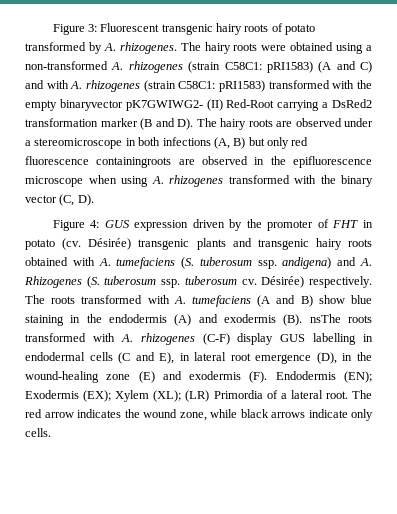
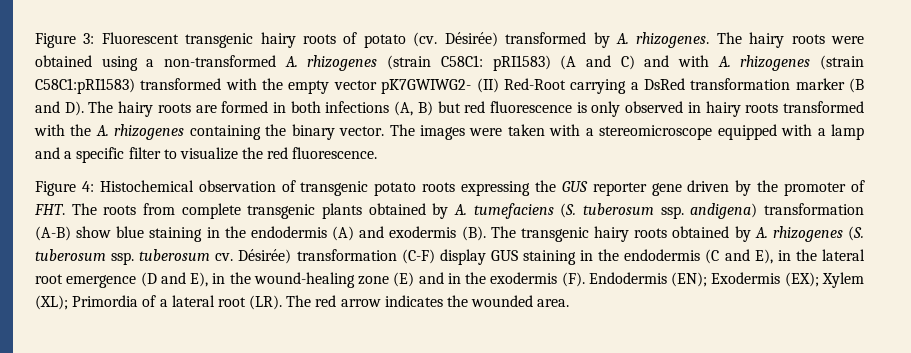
(316, 29) none -> [413,32,498,47] (cv. Désirée)
[178,80,265,92] C58C1: pRI1583) -> [35,78,135,94] C58C1:pRI1583)
[59,99,123,111] binaryvector -> [333,80,377,90] vector
[332,99,372,108] DsRed2 -> [643,78,685,90] DsRed
[295,118,373,127] [25,138,123,149] observed under a stereomicroscope -> [221,101,269,113] formed
[267,137,289,149] only -> (461, 107) none
[96,156,372,168] [25,175,373,187] [25,194,94,206] [52,220,189,231] containingroots are observed in the epifluorescence microscope when using A. rhizogenes transformed with the binary vector (C, D). // Figure 4: GUS expression -> [576,101,864,117] [34,124,865,140] [35,147,378,163] [35,180,682,196] is only observed in hairy roots transformed with the A. rhizogenes containing the binary vector. The images were taken with a stereomicroscope equipped with a lamp and a specific filter to visualize the red fluorescence. // Figure 4: Histochemical observation of transgenic potato roots expressing the GUS reporter gene
[332,220,373,228] [25,238,372,250] [25,257,95,266] FHT in potato (cv. Désirée) transgenic plants and transgenic hairy roots obtained with -> [34,203,449,219] FHT. The roots from complete transgenic plants obtained by
[337,257,372,266] [24,276,373,288] [25,295,313,307] and A. Rhizogenes (S. tuberosum ssp. tuberosum cv. Désirée) respectively. The roots transformed with A. tumefaciens (A and B) -> [763,203,864,215] [35,226,71,241] transformation (A-B)
[309,314,372,323] [25,333,373,345] [25,352,113,361] nsThe roots transformed with A. rhizogenes (C-F) display GUS labelling in endodermal cells -> [490,226,864,242] [35,249,701,265] The transgenic hairy roots obtained by A. rhizogenes (S. tuberosum ssp. tuberosum cv. Désirée) transformation (C-F) display GUS staining in the endodermis
(190, 357) none -> [795,249,817,261] the
[316,352,337,364] (D), -> [140,272,209,287] (D and E),
(182, 375) none -> [447,272,487,284] in the
[185,390,210,402] (LR) -> (68, 302) none
[325,391,348,399] root. -> [217,295,283,310] root (LR).
[143,409,373,421] [25,428,51,437] wound zone, while black arrows indicate only cells. -> [471,295,570,307] wounded area.

